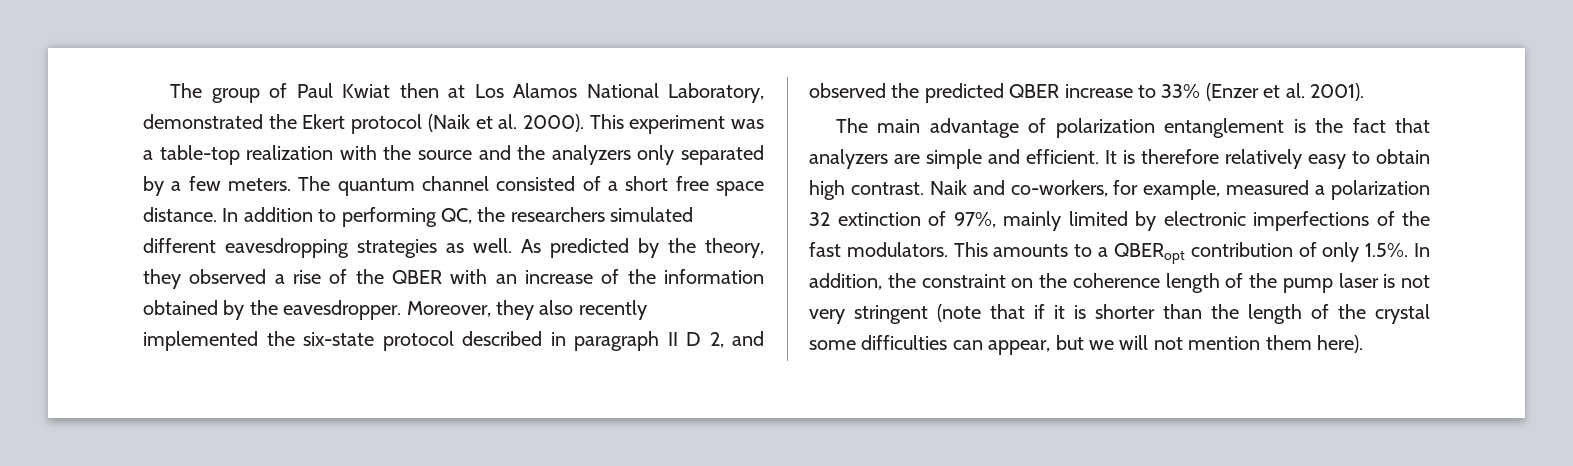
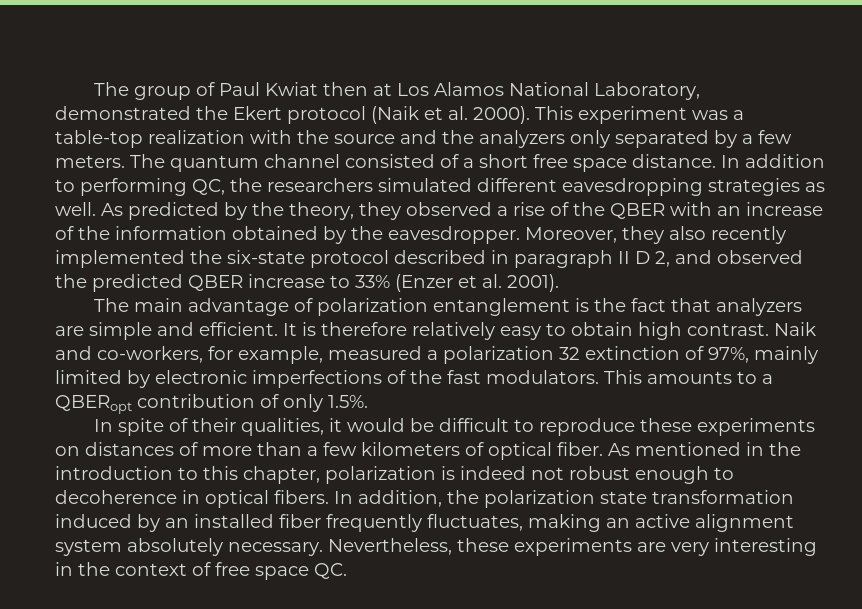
[1414,243,1430,257] [809,273,1430,293] [809,304,1430,324] [809,335,1363,355] In addition, the constraint on the coherence length of the pump laser is not very stringent (note that if it is shorter than the length of the crystal some difficulties can appear, but we will not mention them here). -> [94,418,816,436] [55,442,801,460] [55,466,734,484] [55,490,794,508] [55,514,794,532] [55,538,817,556] [55,562,347,580] // In spite of their qualities, it would be difficult to reproduce these experiments on distances of more than a few kilometers of optical fiber. As mentioned in the introduction to this chapter, polarization is indeed not robust enough to decoherence in optical fibers. In addition, the polarization state transformation induced by an installed fiber frequently fluctuates, making an active alignment system absolutely necessary. Nevertheless, these experiments are very interesting in the context of free space QC.

